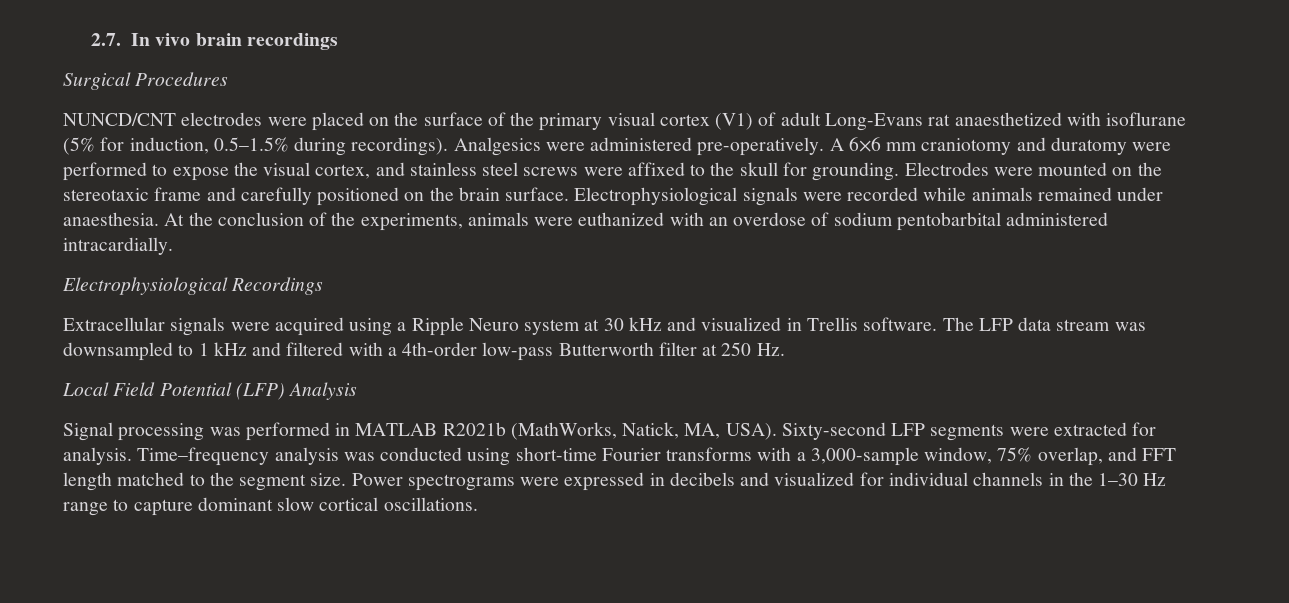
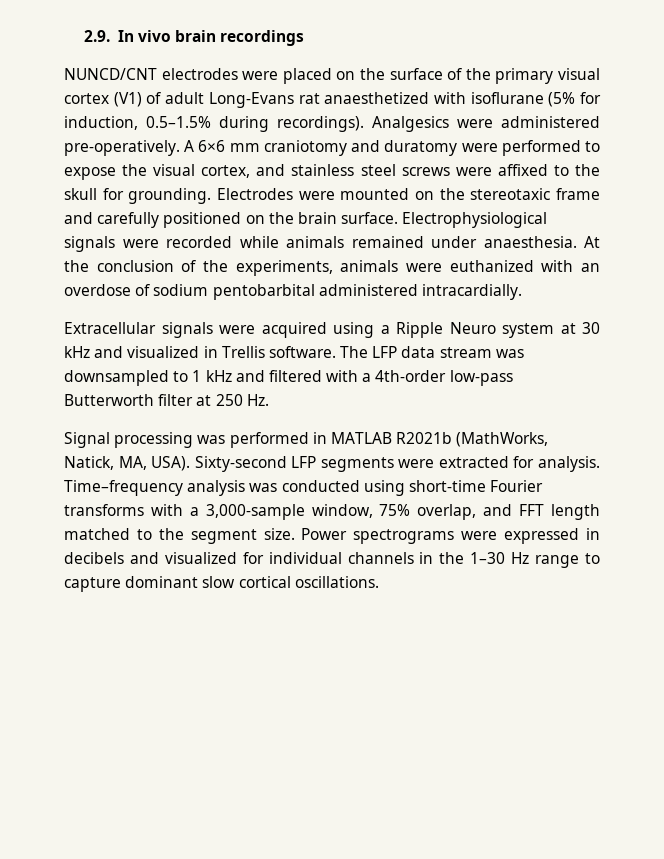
[91,33,122,46] 2.7. -> [84,30,111,42] 2.9.
[63,72,229,90] // Surgical Procedures -> (305, 38) none
[62,277,324,295] // Electrophysiological Recordings -> (522, 292) none
[62,382,358,400] // Local Field Potential (LFP) Analysis -> (269, 400) none

